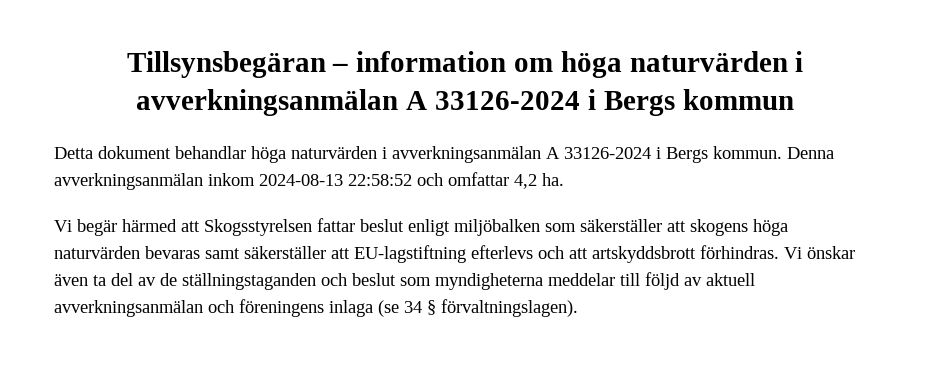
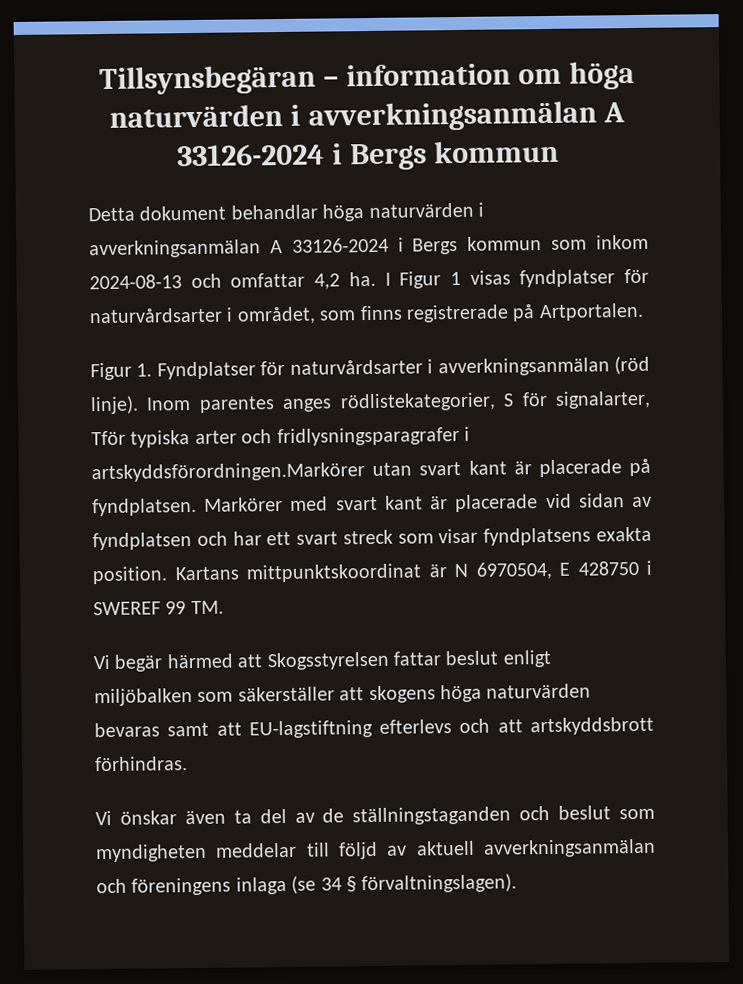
[713,146,834,159] [54,173,203,190] kommun. Denna avverkningsanmälan -> [467,236,588,251] kommun som
[348,174,412,186] 22:58:52 -> (182, 282) none
(564, 179) none -> [384,268,649,289] [89,302,644,325] [90,355,650,381] [90,390,651,415] [91,426,470,448] [91,458,652,483] [92,493,652,517] [92,526,652,551] [92,560,652,585] [93,600,224,616] I Figur 1 visas fyndplatser för naturvårdsarter i området, som finns registrerade på Artportalen. // Figur 1. Fyndplatser för naturvårdsarter i avverkningsanmälan (röd linje). Inom parentes anges rödlistekategorier, S för signalarter, Tför typiska arter och fridlysningsparagrafer i artskyddsförordningen.Markörer utan svart kant är placerade på fyndplatsen. Markörer med svart kant är placerade vid sidan av fyndplatsen och har ett svart streck som visar fyndplatsens exakta position. Kartans mittpunktskoordinat är N 6970504, E 428750 i SWEREF 99 TM.
[244,246,326,259] säkerställer -> (210, 729) none
(779, 252) none -> (188, 764) //
[435,273,543,290] myndigheterna -> [95,843,207,863] myndigheten

